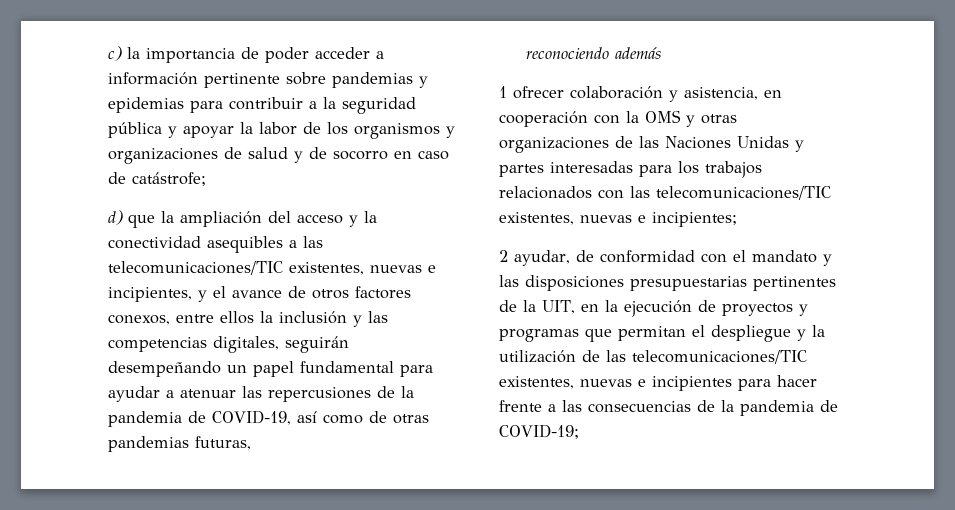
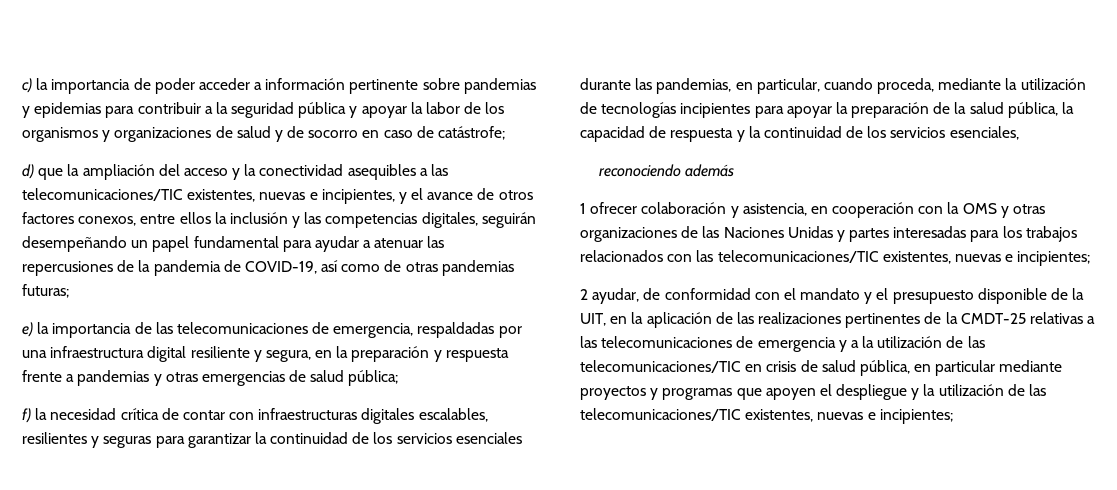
[195,436,251,450] futuras, -> [22,284,69,298] [22,322,522,338] [22,346,509,362] [22,370,399,386] [22,408,488,424] [22,432,522,448] [580,78,1086,94] [580,102,1075,118] [580,126,1019,142] futuras; // e) la importancia de las telecomunicaciones de emergencia, respaldadas por una infraestructura digital resiliente y segura, en la preparación y respuesta frente a pandemias y otras emergencias de salud pública; // f) la necesidad crítica de contar con infraestructuras digitales escalables, resilientes y seguras para garantizar la continuidad de los servicios esenciales durante las pandemias, en particular, cuando proceda, mediante la utilización de tecnologías incipientes para apoyar la preparación de la salud pública, la capacidad de respuesta y la continuidad de los servicios esenciales,
[499,275,836,291] las disposiciones presupuestarias pertinentes -> [876,288,1047,304] el presupuesto disponible
[623,300,716,317] ejecución de -> [646,312,1096,328] [580,336,985,352] [580,360,1063,376] aplicación de las realizaciones pertinentes de la CMDT-25 relativas a las telecomunicaciones de emergencia y a la utilización de las telecomunicaciones/TIC en crisis de salud pública, en particular mediante
[618,326,686,341] permitan -> [765,388,816,400] apoyen
[652,375,817,391] [499,400,838,416] [499,424,579,439] incipientes para hacer frente a las consecuencias de la pandemia de COVID-19; -> [879,409,953,424] incipientes;

